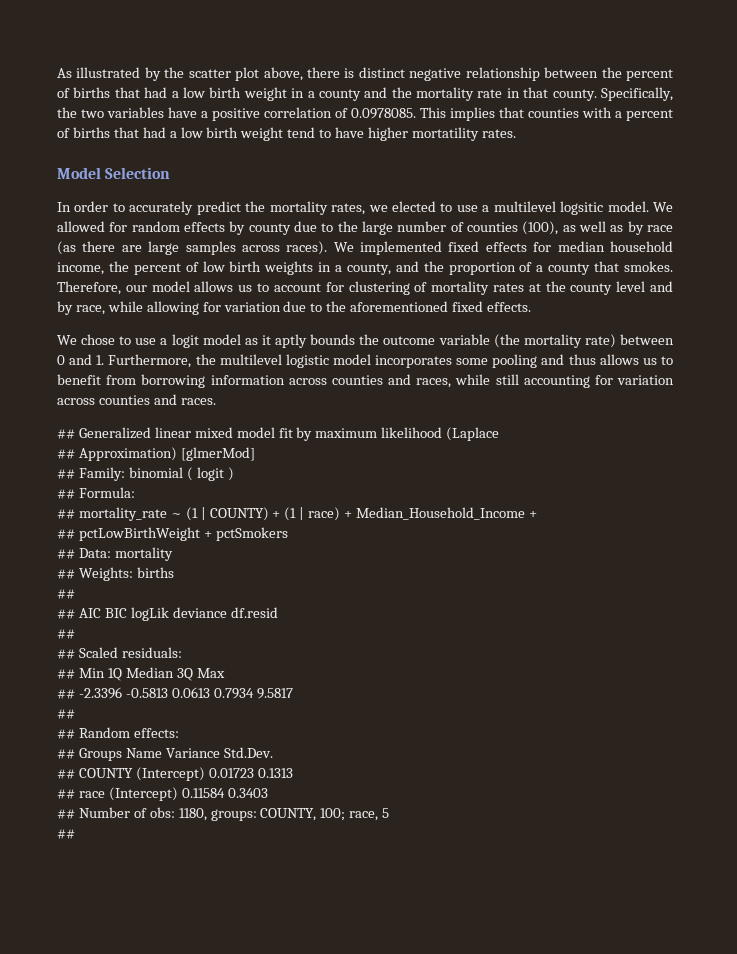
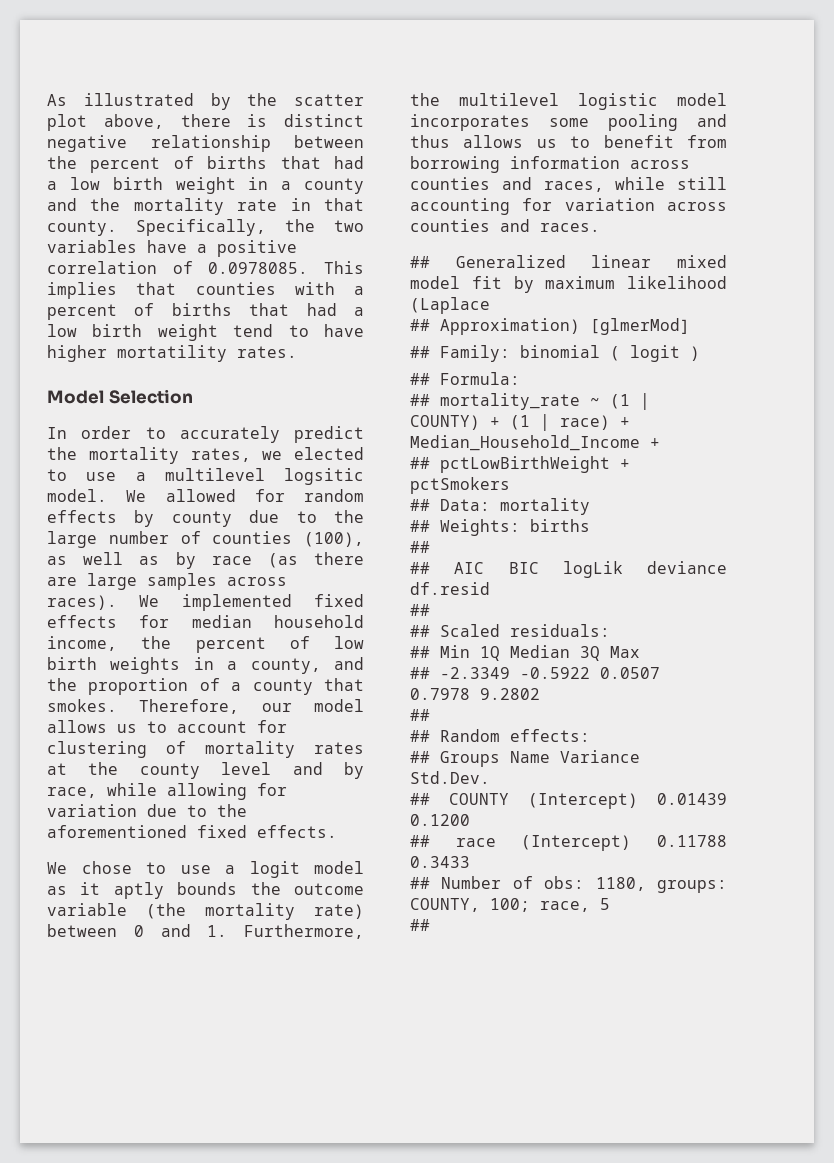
[78,687,293,699] -2.3396 -0.5813 0.0613 0.7934 9.5817 -> [440,667,660,679] [410,688,540,700] -2.3349 -0.5922 0.0507 0.7978 9.2802
[208,768,293,778] 0.01723 0.1313 -> [657,793,727,805] [410,814,470,826] 0.01439 0.1200
[181,788,268,798] 0.11584 0.3403 -> [657,835,727,847] [410,856,470,868] 0.11788 0.3433

